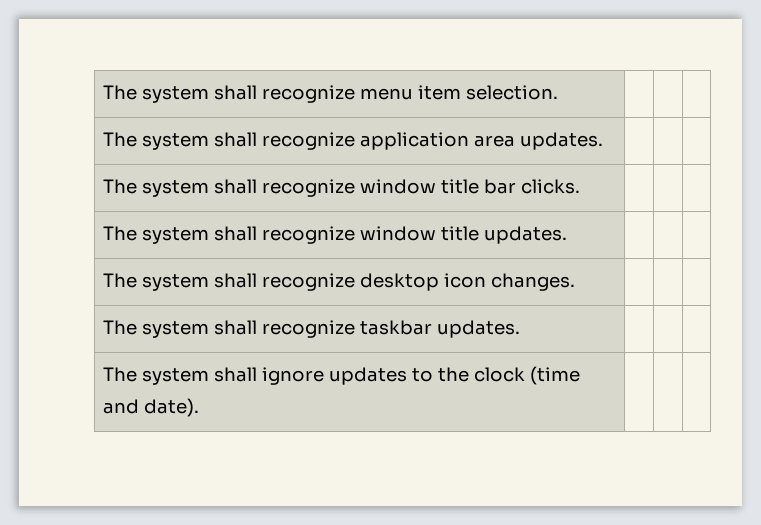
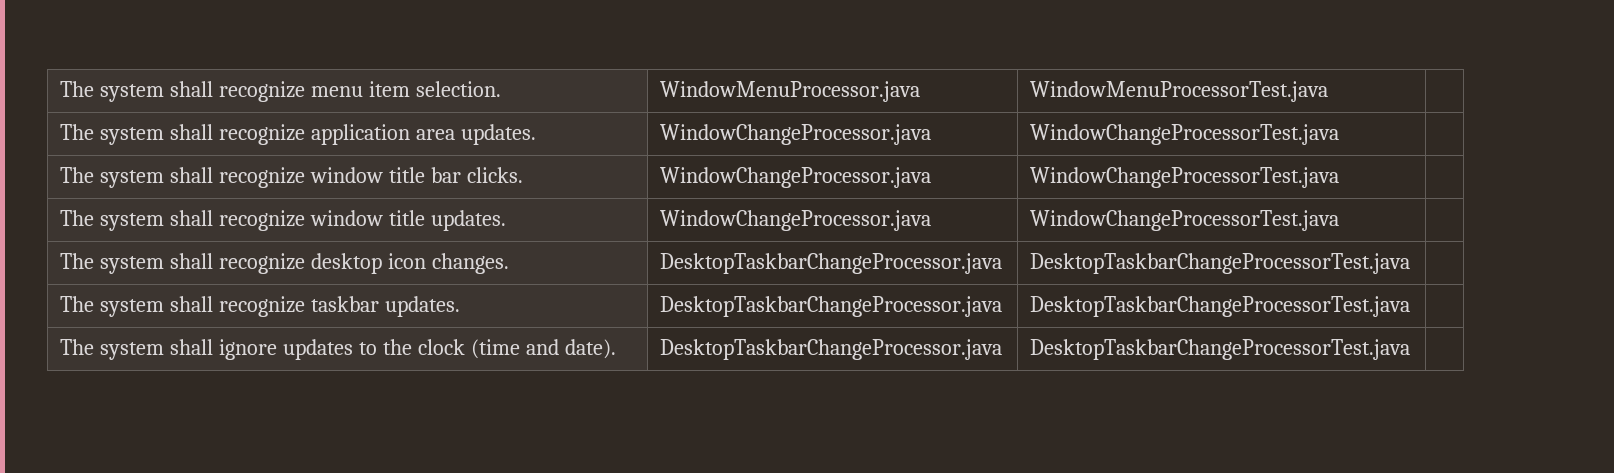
(559, 92) | -> [660,81,921,102] [1030,81,1329,102] WindowMenuProcessor.java | WindowMenuProcessorTest.java
(604, 141) | -> [660,124,932,145] [1030,124,1340,145] WindowChangeProcessor.java | WindowChangeProcessorTest.java
(581, 186) | -> [660,167,932,188] [1030,167,1340,188] WindowChangeProcessor.java | WindowChangeProcessorTest.java
(568, 235) | -> [660,210,932,231] [1030,210,1340,231] WindowChangeProcessor.java | WindowChangeProcessorTest.java
(576, 282) | -> [660,253,1003,274] [1030,253,1411,274] DesktopTaskbarChangeProcessor.java | DesktopTaskbarChangeProcessorTest.java
(521, 329) | -> [660,296,1003,317] [1030,296,1411,317] DesktopTaskbarChangeProcessor.java | DesktopTaskbarChangeProcessorTest.java
(200, 407) | -> [660,339,1003,360] [1030,339,1411,360] DesktopTaskbarChangeProcessor.java | DesktopTaskbarChangeProcessorTest.java

